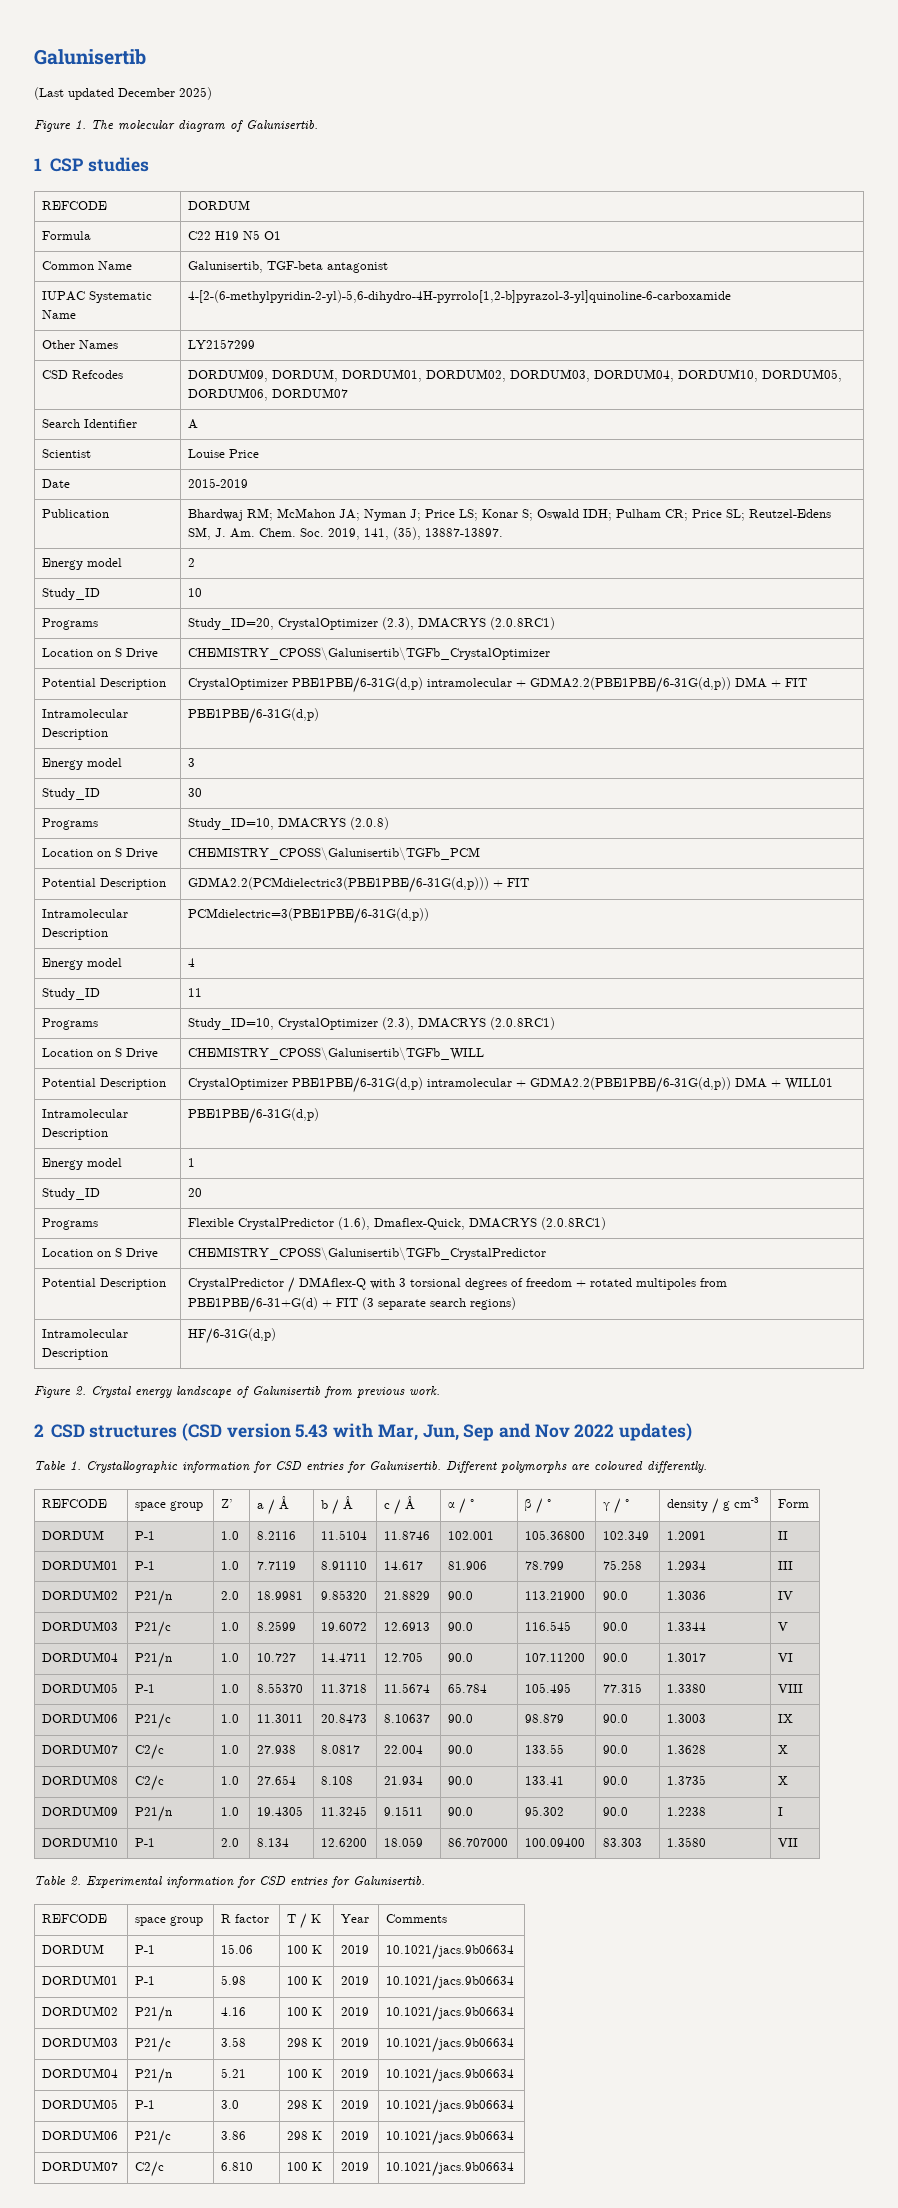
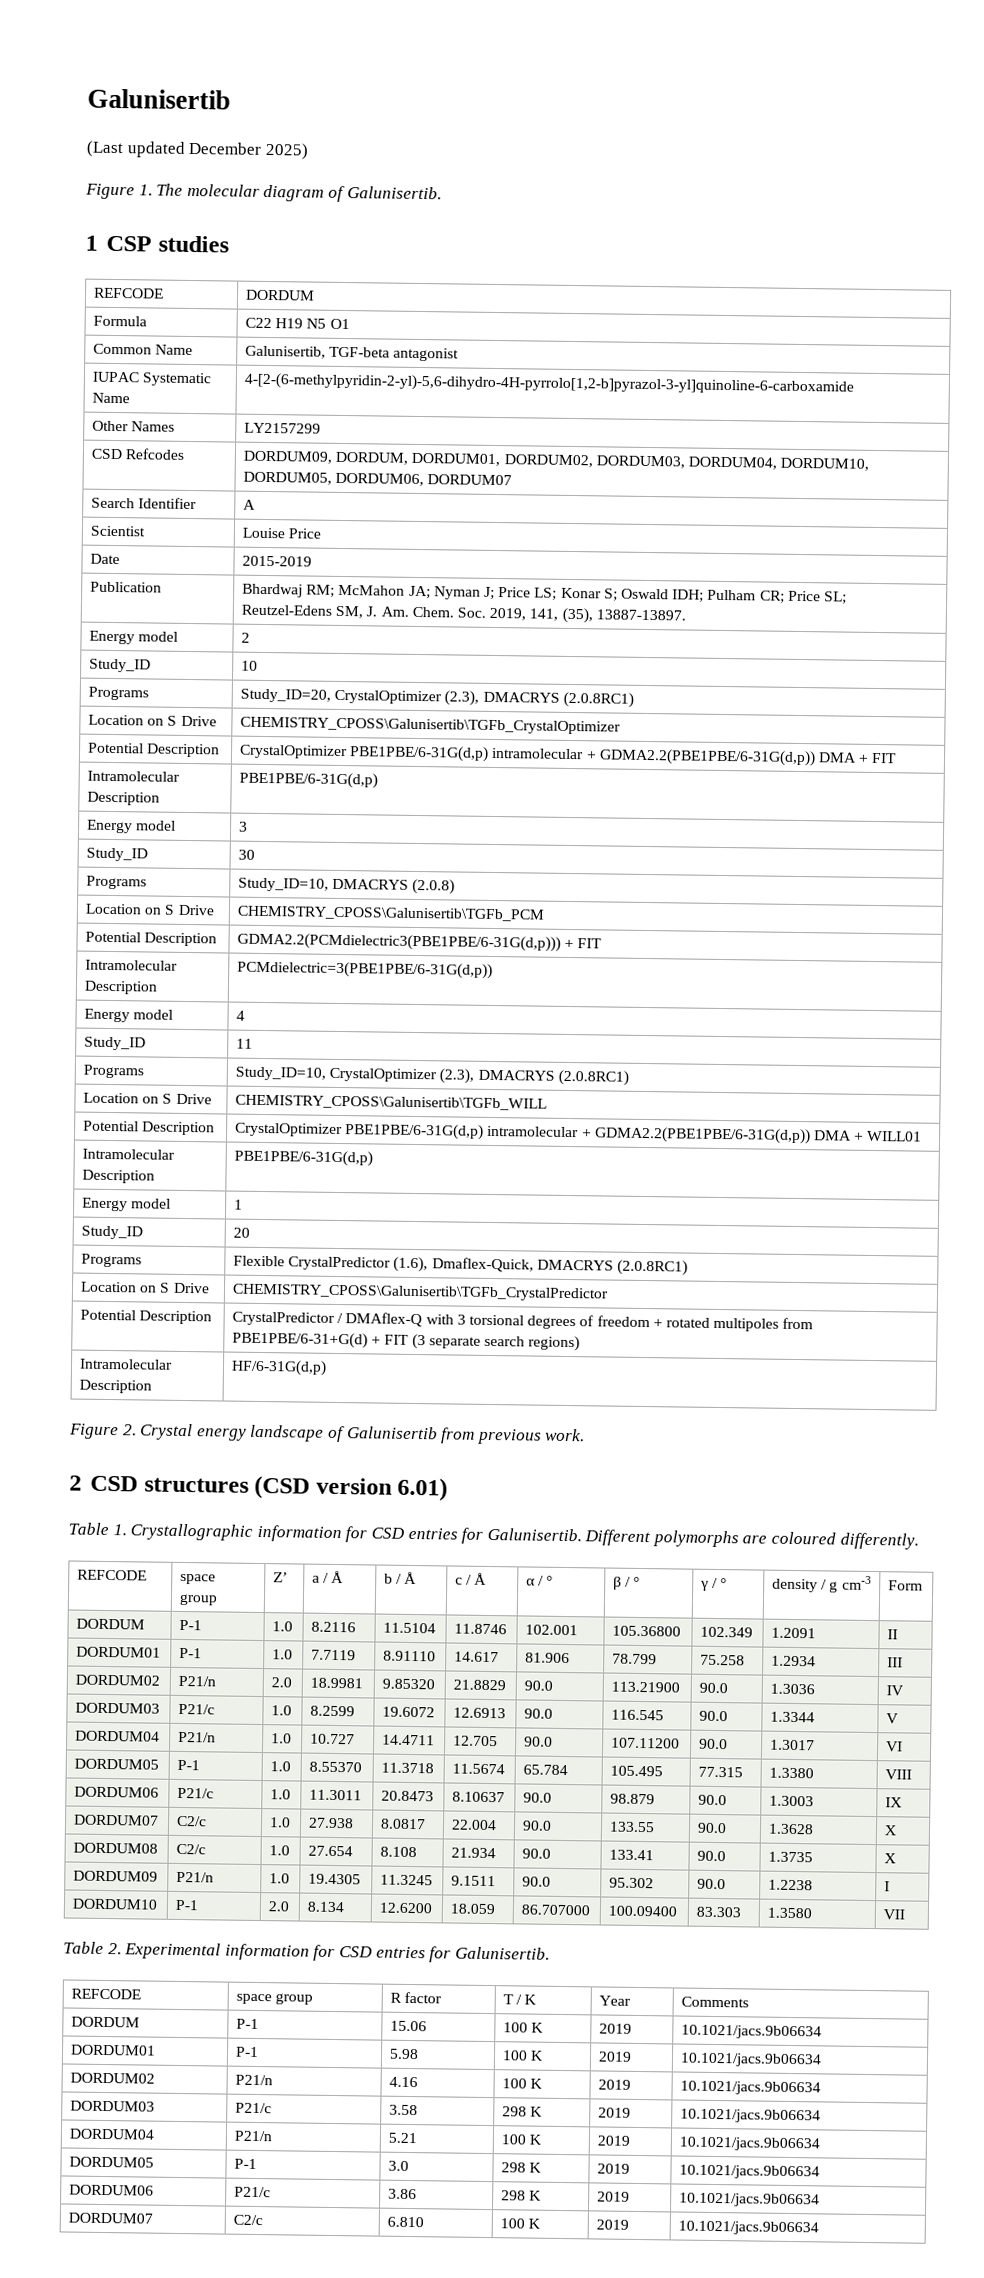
[295,1423,693,1441] 5.43 with Mar, Jun, Sep and Nov 2022 updates) -> [397,1477,449,1502] 6.01)

